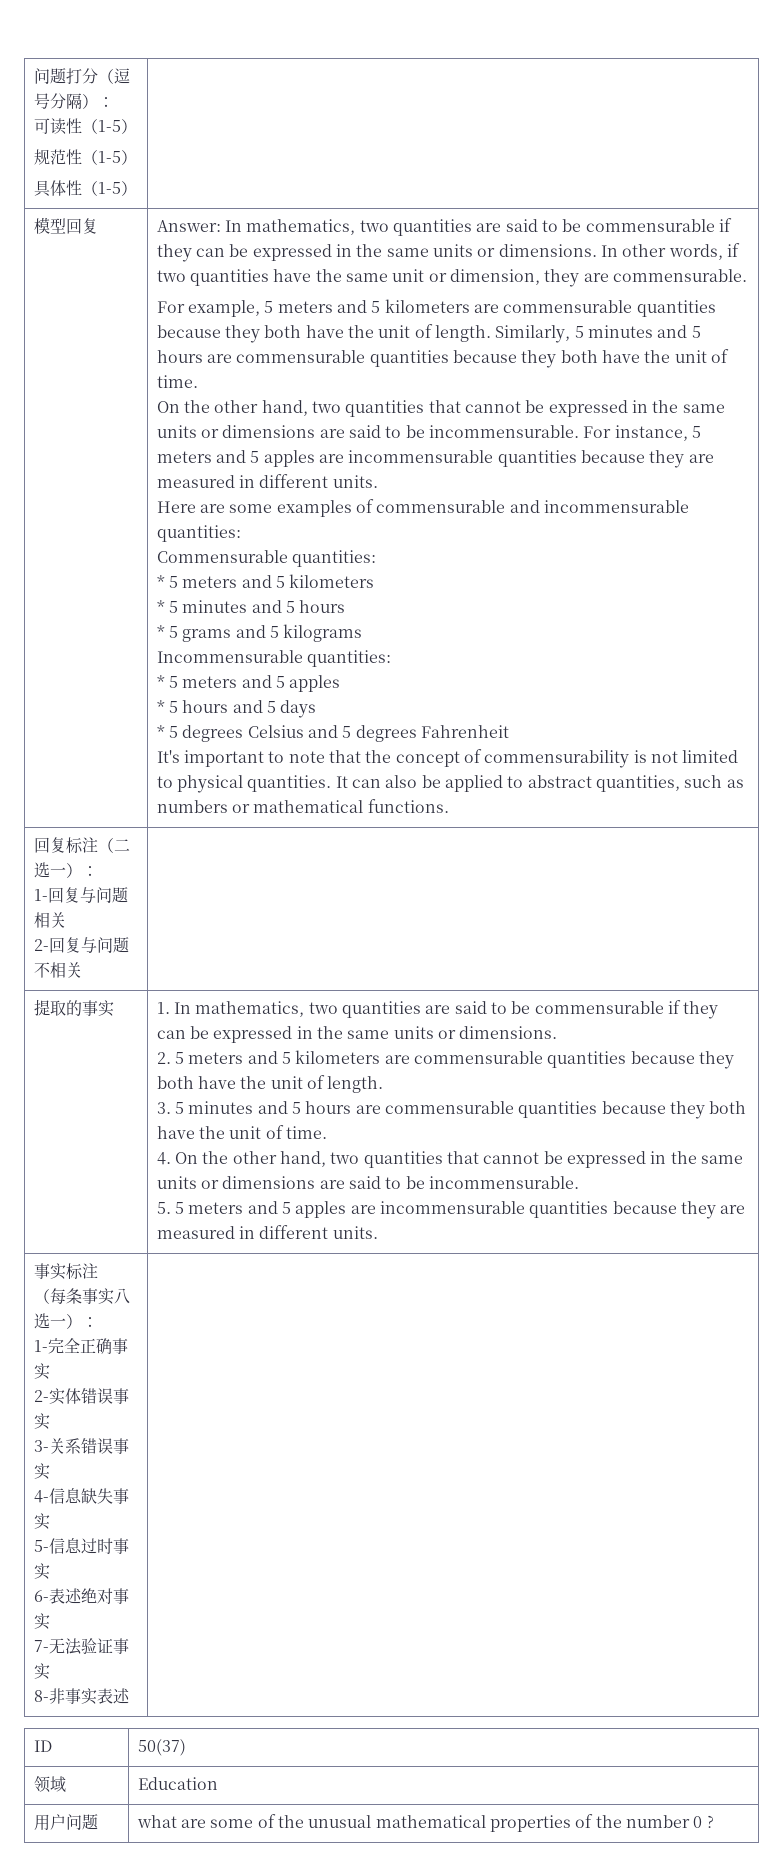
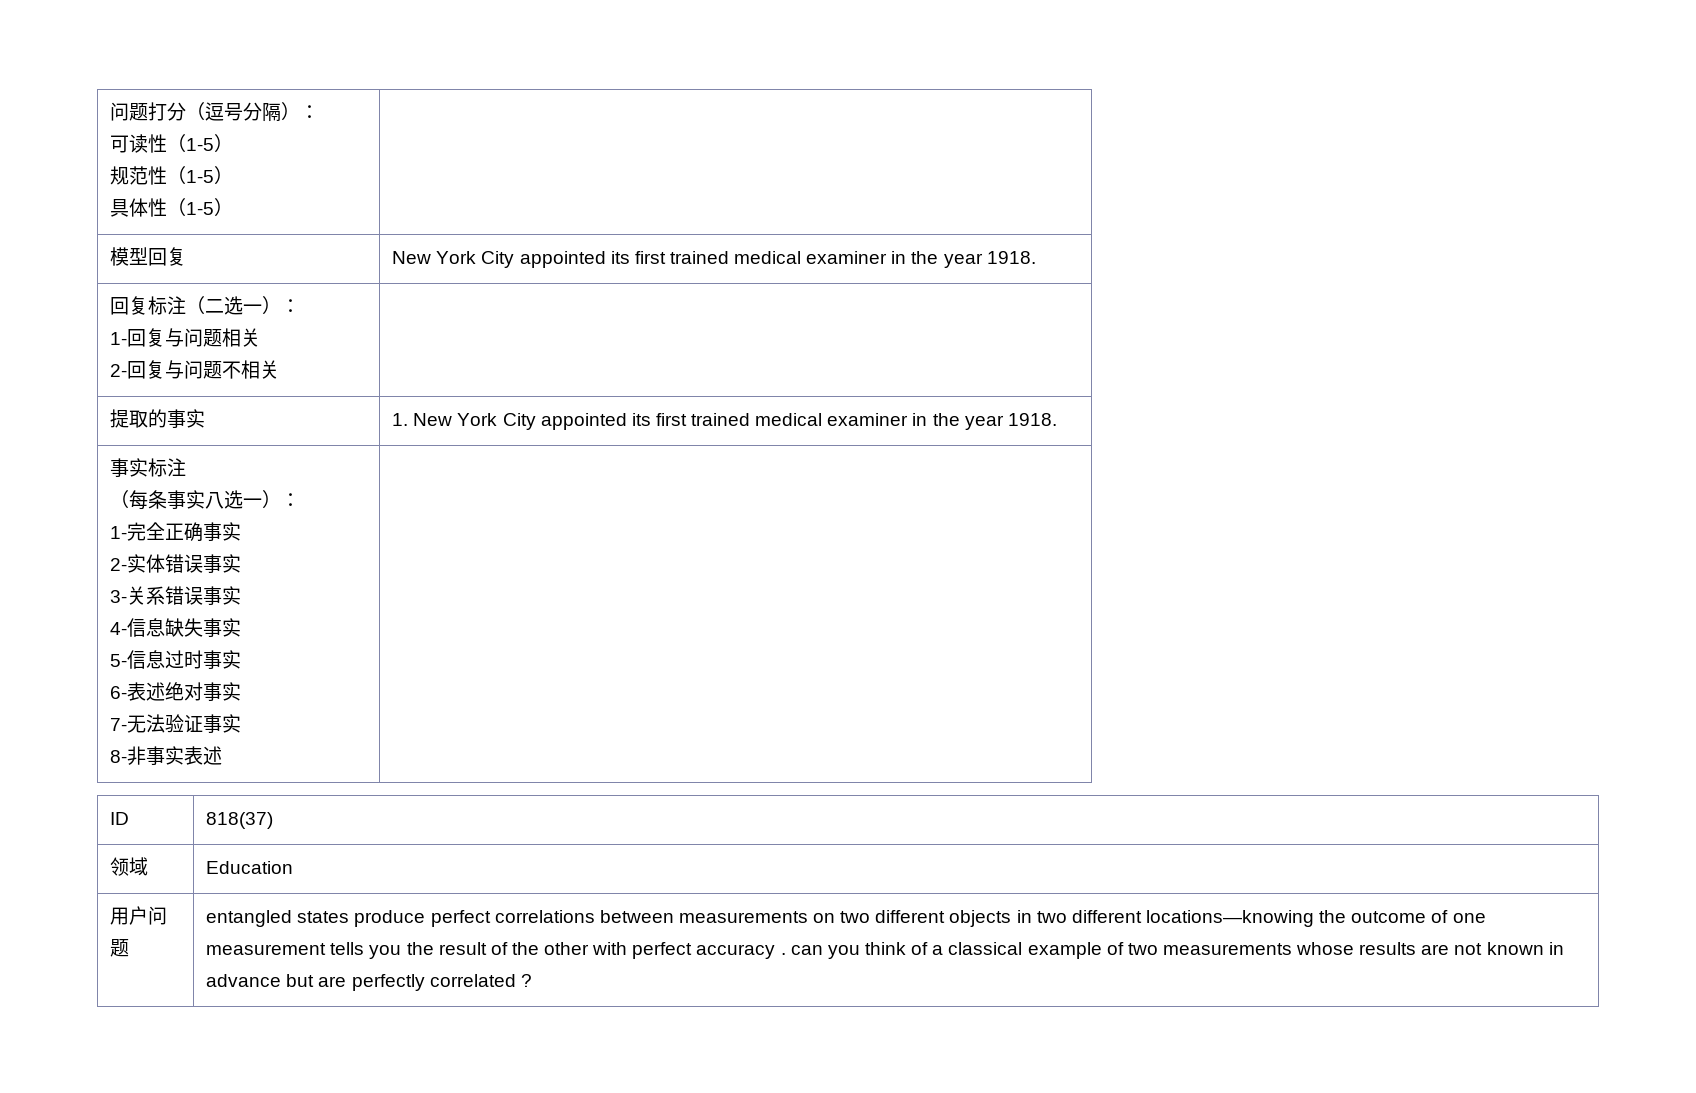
[156,218,732,236] [156,243,740,262] [156,269,747,287] [156,299,716,317] [156,324,701,343] [156,349,729,368] [156,375,198,388] [156,400,725,417] [156,425,701,441] [156,450,714,468] [156,474,378,488] [156,499,689,517] [156,525,241,542] [156,550,376,567] [156,574,375,588] [156,600,346,613] [156,624,363,642] [156,650,391,667] [156,675,341,692] [156,700,317,718] [156,725,509,742] [156,749,739,768] [156,775,744,793] [156,799,449,813] Answer: In mathematics, two quantities are said to be commensurable if they can be expressed in the same units or dimensions. In other words, if two quantities have the same unit or dimension, they are commensurable. // For example, 5 meters and 5 kilometers are commensurable quantities because they both have the unit of length. Similarly, 5 minutes and 5 hours are commensurable quantities because they both have the unit of time. // On the other hand, two quantities that cannot be expressed in the same units or dimensions are said to be incommensurable. For instance, 5 meters and 5 apples are incommensurable quantities because they are measured in different units. // Here are some examples of commensurable and incommensurable quantities: // Commensurable quantities: // * 5 meters and 5 kilometers // * 5 minutes and 5 hours // * 5 grams and 5 kilograms // Incommensurable quantities: // * 5 meters and 5 apples // * 5 hours and 5 days // * 5 degrees Celsius and 5 degrees Fahrenheit // It's important to note that the concept of commensurability is not limited to physical quantities. It can also be applied to abstract quantities, such as numbers or mathematical functions. -> [392,251,1036,268] New York City appointed its first trained medical examiner in the year 1918.
[173,1000,719,1019] [156,1026,558,1043] [156,1050,734,1069] [156,1075,384,1093] [156,1101,747,1119] [156,1125,327,1139] [156,1151,743,1168] [156,1176,579,1189] [156,1201,746,1219] [156,1225,378,1239] In mathematics, two quantities are said to be commensurable if they can be expressed in the same units or dimensions. // 2. 5 meters and 5 kilometers are commensurable quantities because they both have the unit of length. // 3. 5 minutes and 5 hours are commensurable quantities because they both have the unit of time. // 4. On the other hand, two quantities that cannot be expressed in the same units or dimensions are said to be incommensurable. // 5. 5 meters and 5 apples are incommensurable quantities because they are measured in different units. -> [413,413,1057,430] New York City appointed its first trained medical examiner in the year 1918.
[137,1739,186,1756] 50(37) -> [206,812,274,829] 818(37)
[136,1814,703,1832] what are some of the unusual mathematical properties of the number 0 -> [206,910,1486,927] [206,942,1564,959] [206,974,516,991] entangled states produce perfect correlations between measurements on two different objects in two different locations—knowing the outcome of one measurement tells you the result of the other with perfect accuracy . can you think of a classical example of two measurements whose results are not known in advance but are perfectly correlated

